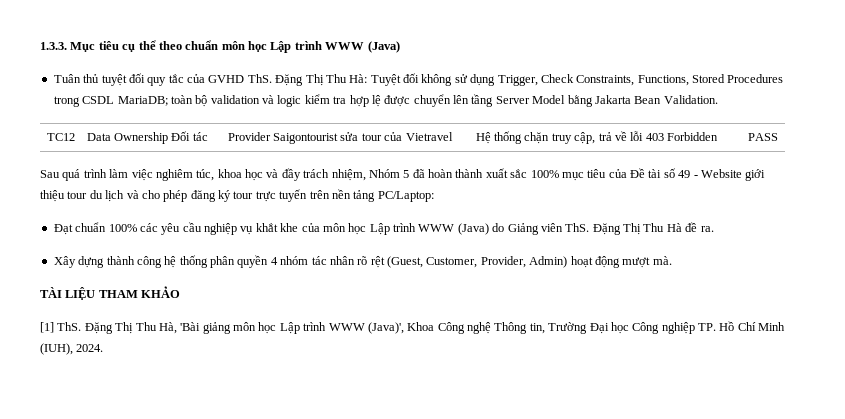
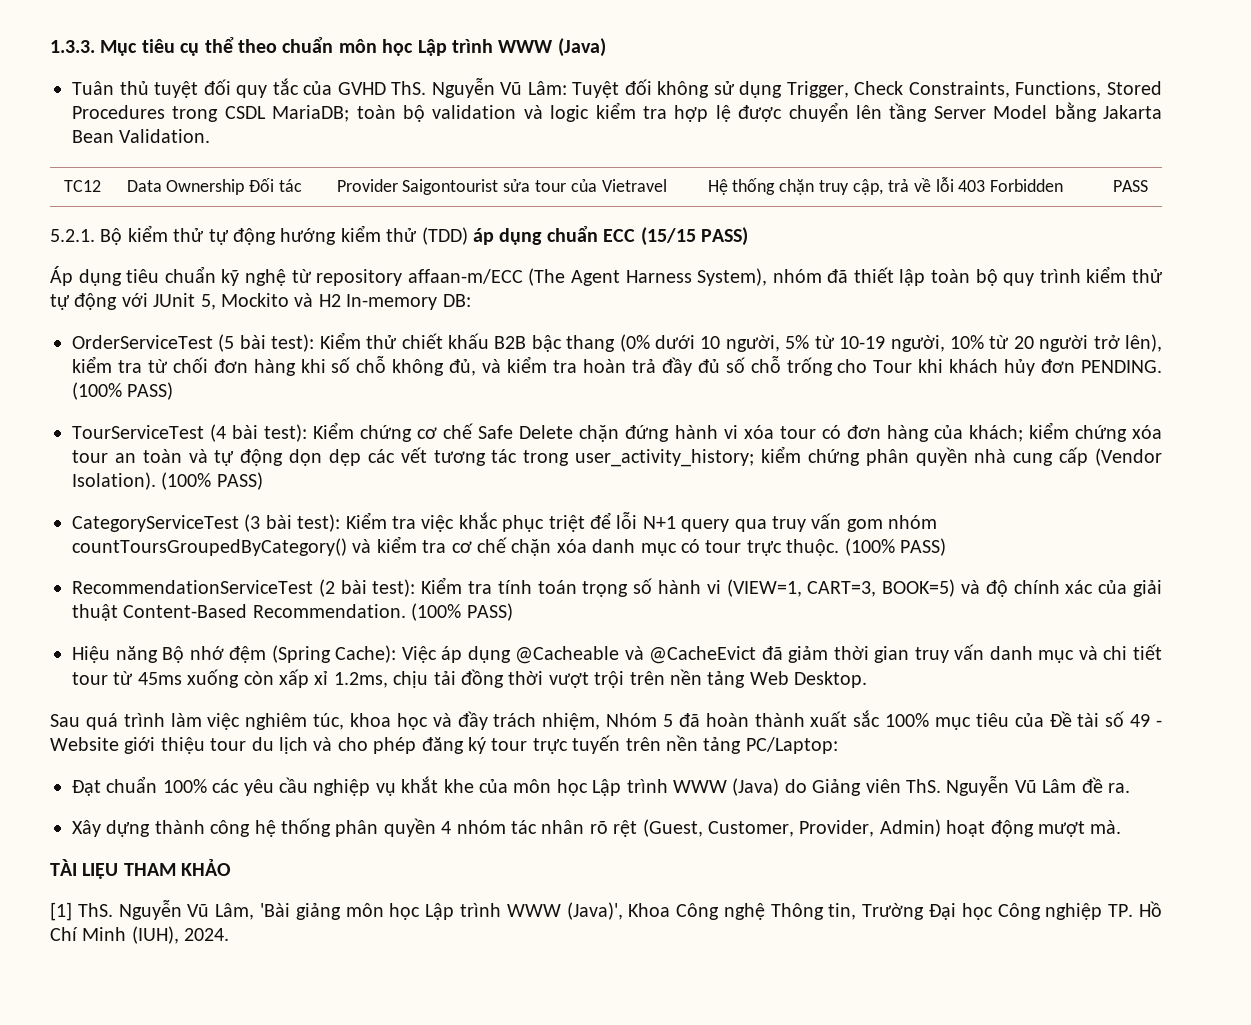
[275,74,368,86] Đặng Thị Thu Hà: -> [431,78,567,98] Nguyễn Vũ Lâm:
(778, 137) none -> [50,225,748,246] [50,266,1164,286] [50,293,471,310] [72,332,1162,352] [72,356,1163,376] [72,382,174,400] [72,422,1163,442] [72,446,1163,467] [72,472,263,490] [72,512,938,532] [72,536,946,556] [72,577,1162,597] [72,603,513,621] [72,644,1162,664] [72,669,868,688] // 5.2.1. Bộ kiểm thử tự động hướng kiểm thử (TDD) áp dụng chuẩn ECC (15/15 PASS) // Áp dụng tiêu chuẩn kỹ nghệ từ repository affaan-m/ECC (The Agent Harness System), nhóm đã thiết lập toàn bộ quy trình kiểm thử tự động với JUnit 5, Mockito và H2 In-memory DB: // OrderServiceTest (5 bài test): Kiểm thử chiết khấu B2B bậc thang (0% dưới 10 người, 5% từ 10-19 người, 10% từ 20 người trở lên), kiểm tra từ chối đơn hàng khi số chỗ không đủ, và kiểm tra hoàn trả đầy đủ số chỗ trống cho Tour khi khách hủy đơn PENDING. (100% PASS) // TourServiceTest (4 bài test): Kiểm chứng cơ chế Safe Delete chặn đứng hành vi xóa tour có đơn hàng của khách; kiểm chứng xóa tour an toàn và tự động dọn dẹp các vết tương tác trong user_activity_history; kiểm chứng phân quyền nhà cung cấp (Vendor Isolation). (100% PASS) // CategoryServiceTest (3 bài test): Kiểm tra việc khắc phục triệt để lỗi N+1 query qua truy vấn gom nhóm countToursGroupedByCategory() và kiểm tra cơ chế chặn xóa danh mục có tour trực thuộc. (100% PASS) // RecommendationServiceTest (2 bài test): Kiểm tra tính toán trọng số hành vi (VIEW=1, CART=3, BOOK=5) và độ chính xác của giải thuật Content-Based Recommendation. (100% PASS) // Hiệu năng Bộ nhớ đệm (Spring Cache): Việc áp dụng @Cacheable và @CacheEvict đã giảm thời gian truy vấn danh mục và chi tiết tour từ 45ms xuống còn xấp xỉ 1.2ms, chịu tải đồng thời vượt trội trên nền tảng Web Desktop.
[592,223,682,235] Đặng Thị Thu Hà -> [946,776,1077,796] Nguyễn Vũ Lâm
[84,322,177,334] Đặng Thị Thu Hà, -> [118,900,255,920] Nguyễn Vũ Lâm,

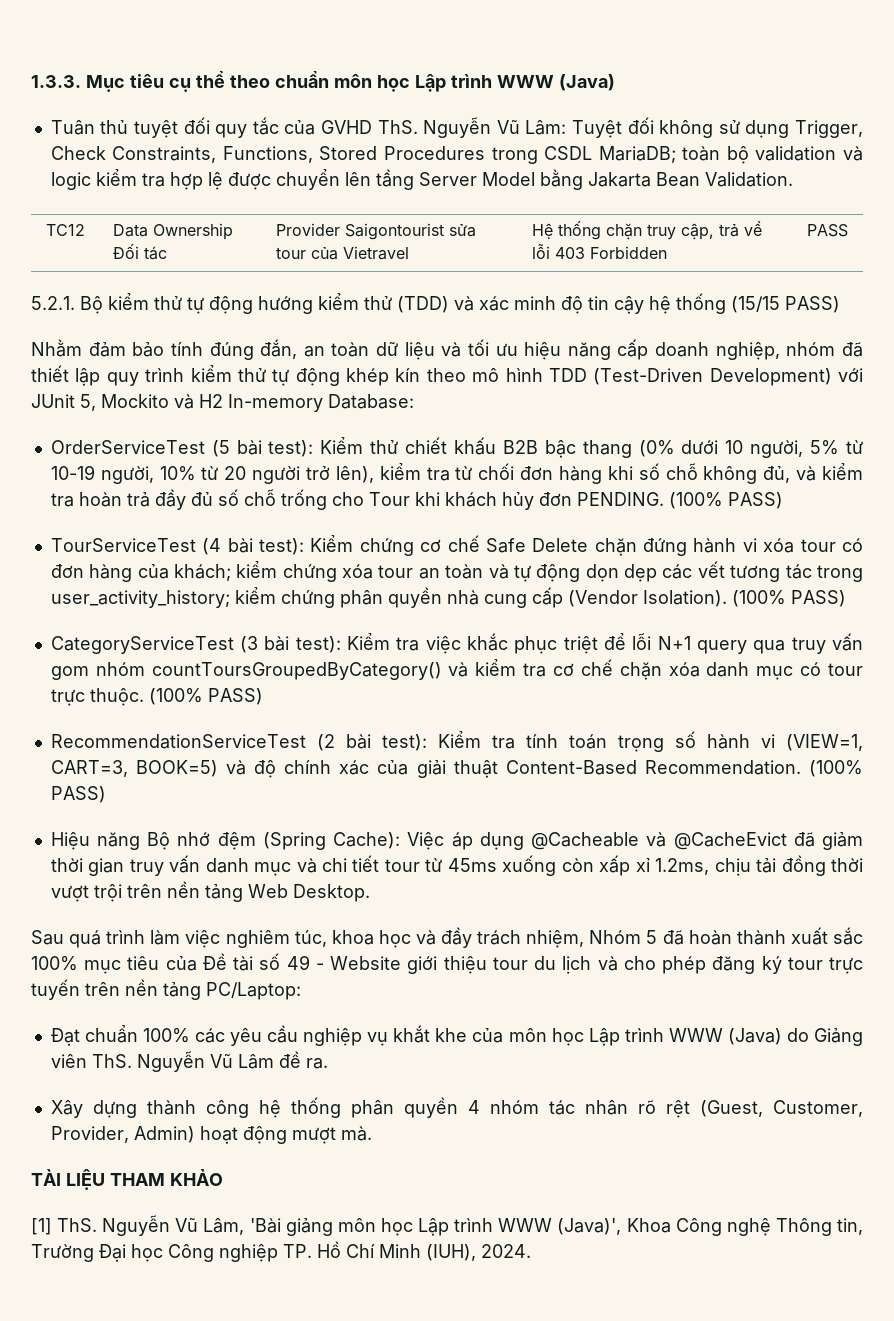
[472,226,748,246] [50,266,768,286] áp dụng chuẩn ECC (15/15 PASS) // Áp dụng tiêu chuẩn kỹ nghệ từ repository affaan-m/ECC (The Agent Harness System), -> [454,293,840,314] [31,339,780,360] và xác minh độ tin cậy hệ thống (15/15 PASS) // Nhằm đảm bảo tính đúng đắn, an toàn dữ liệu và tối ưu hiệu năng cấp doanh nghiệp,
[931,269,998,286] toàn bộ -> (101, 377) none
(118, 301) none -> [346,368,832,386] khép kín theo mô hình TDD (Test-Driven Development)
[442,294,471,307] DB: -> [328,394,414,409] Database:

